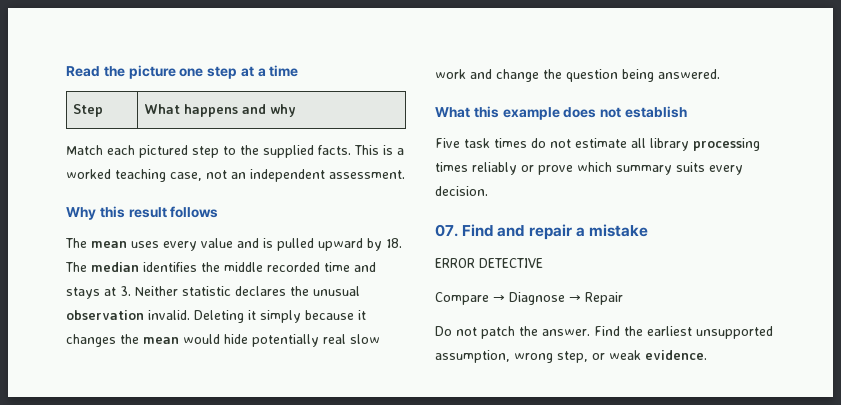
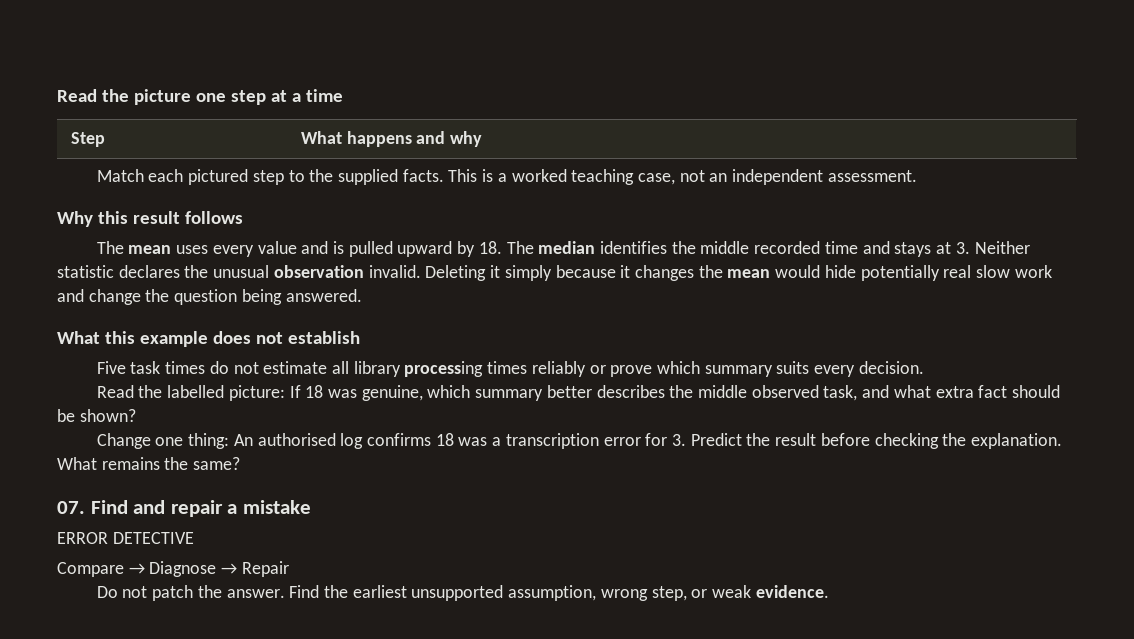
(488, 191) none -> [96,385,1061,401] [57,409,136,422] [96,433,1063,449] [57,457,241,470] // Read the labelled picture: If 18 was genuine, which summary better describes the middle observed task, and what extra fact should be shown? // Change one thing: An authorised log confirms 18 was a transcription error for 3. Predict the result before checking the explanation. What remains the same?

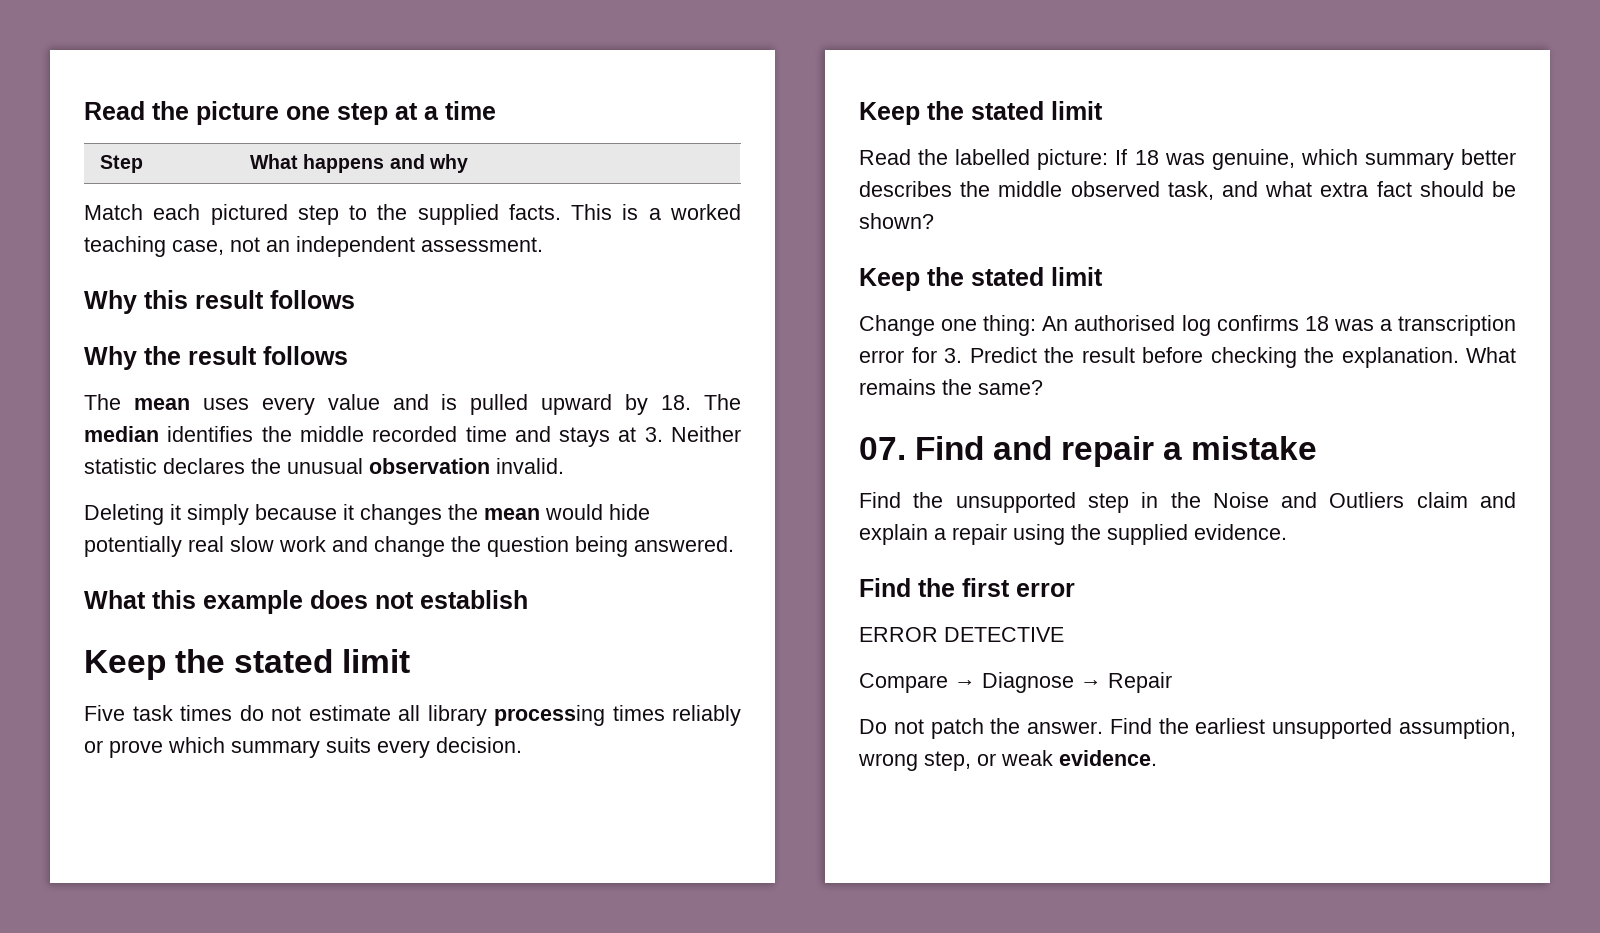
(243, 217) none -> [84,346,348,370] // Why the result follows
(421, 271) none -> (564, 466) //
(360, 337) none -> [84,649,411,680] // Keep the stated limit
(924, 367) none -> [859,101,1103,125] // Keep the stated limit
(136, 415) none -> [859,267,1103,291] // Keep the stated limit
(311, 507) none -> [859,492,1516,513] [859,524,1287,545] [859,578,1075,597] // Find the unsupported step in the Noise and Outliers claim and explain a repair using the supplied evidence. // Find the first error

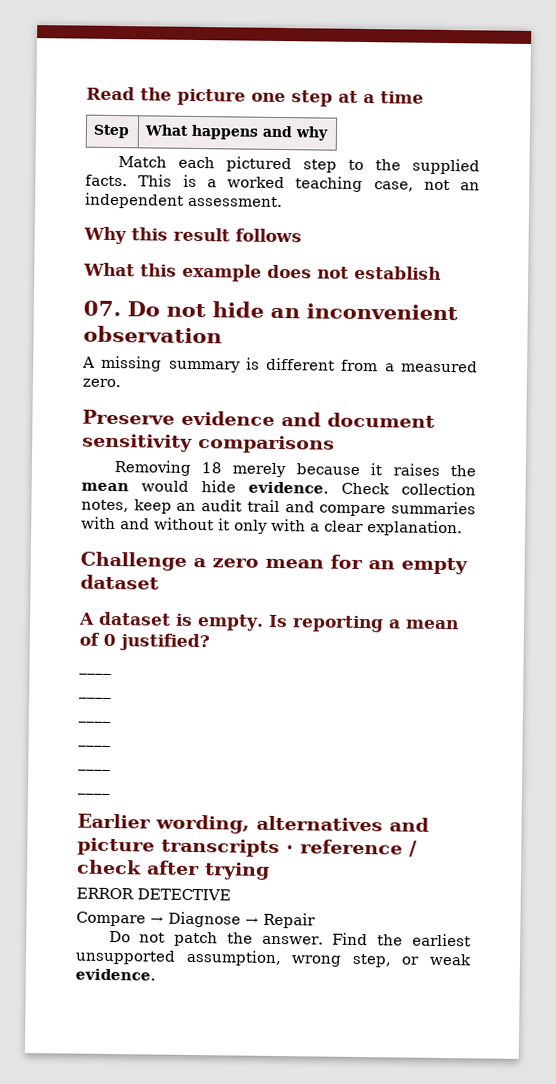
[84,346,348,370] [84,394,741,415] [84,426,741,447] [84,458,564,474] [84,504,650,525] [84,536,734,557] // Why the result follows // The mean uses every value and is pulled upward by 18. The median identifies the middle recorded time and stays at 3. Neither statistic declares the unusual observation invalid. // Deleting it simply because it changes the mean would hide potentially real slow work and change the question being answered. -> (302, 235) none
[84,649,411,680] [84,705,741,726] [84,737,522,758] [859,101,1103,125] [859,149,1516,170] [859,181,1516,200] [859,213,934,229] [859,267,1103,291] [859,315,1516,336] [859,347,1516,368] [859,379,1043,395] [859,436,1318,467] [859,492,1516,513] [859,524,1287,545] [859,578,1075,597] Keep the stated limit // Five task times do not estimate all library processing times reliably or prove which summary suits every decision. // Keep the stated limit // Read the labelled picture: If 18 was genuine, which summary better describes the middle observed task, and what extra fact should be shown? // Keep the stated limit // Change one thing: An authorised log confirms 18 was a transcription error for 3. Predict the result before checking the explanation. What remains the same? // 07. Find and repair a mistake // Find the unsupported step in the Noise and Outliers claim and explain a repair using the supplied evidence. // Find the first error -> [83,300,458,321] [83,325,222,344] [82,355,478,373] [82,378,121,388] [82,409,435,428] [82,433,335,454] [113,460,476,478] [81,480,476,496] [81,499,477,517] [81,516,463,537] [80,551,468,575] [80,574,159,590] [78,611,459,633] [79,632,210,652] [79,670,112,676] [79,694,112,700] [78,718,111,723] [78,742,111,747] [78,766,111,771] [77,790,110,795] [77,813,429,834] [77,837,417,858] [76,859,270,880] 07. Do not hide an inconvenient observation // A missing summary is different from a measured zero. // Preserve evidence and document sensitivity comparisons // Removing 18 merely because it raises the mean would hide evidence. Check collection notes, keep an audit trail and compare summaries with and without it only with a clear explanation. // Challenge a zero mean for an empty dataset // A dataset is empty. Is reporting a mean of 0 justified? // ____ // ____ // ____ // ____ // ____ // ____ // Earlier wording, alternatives and picture transcripts · reference / check after trying

